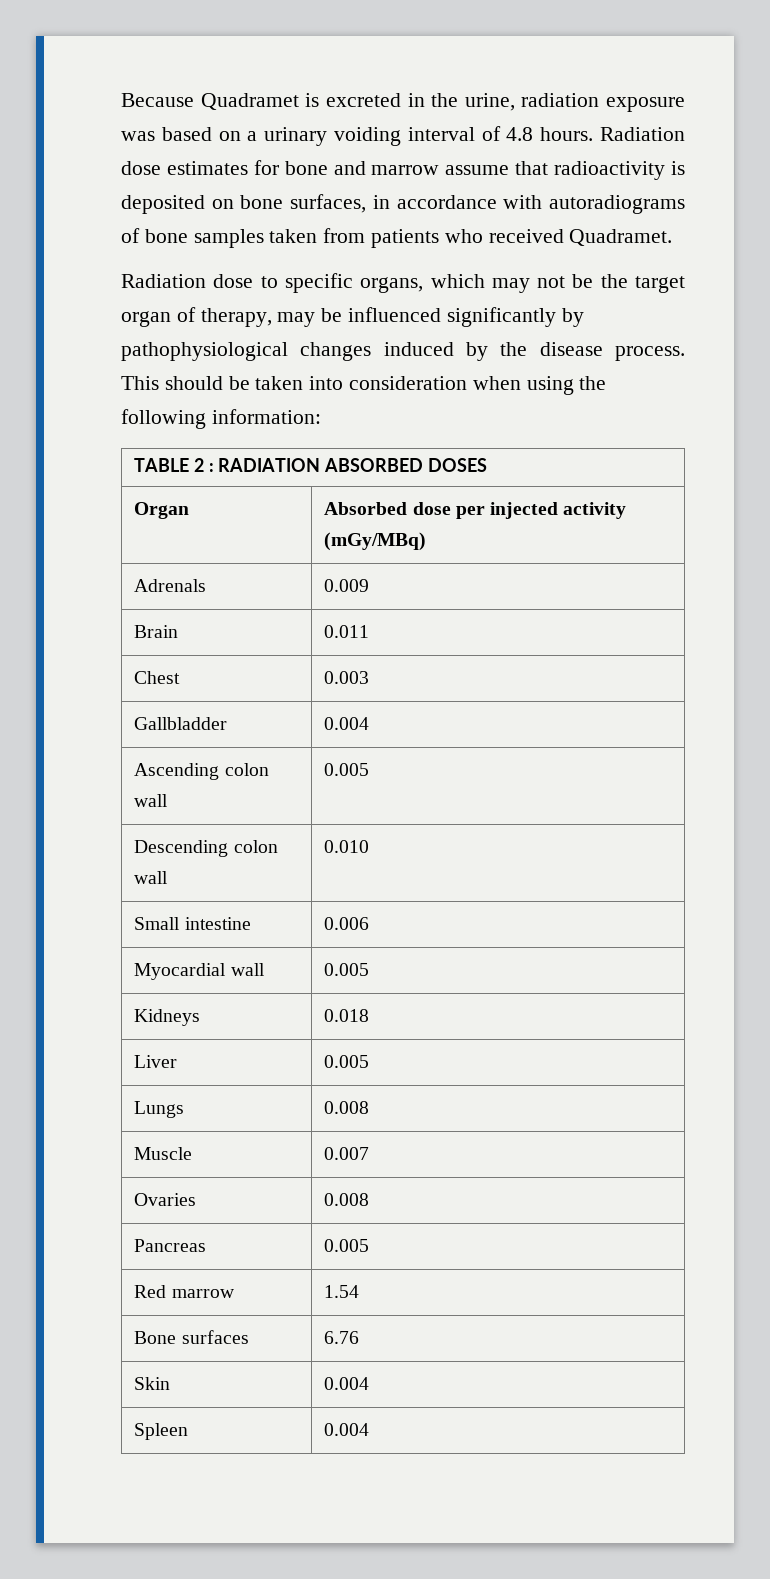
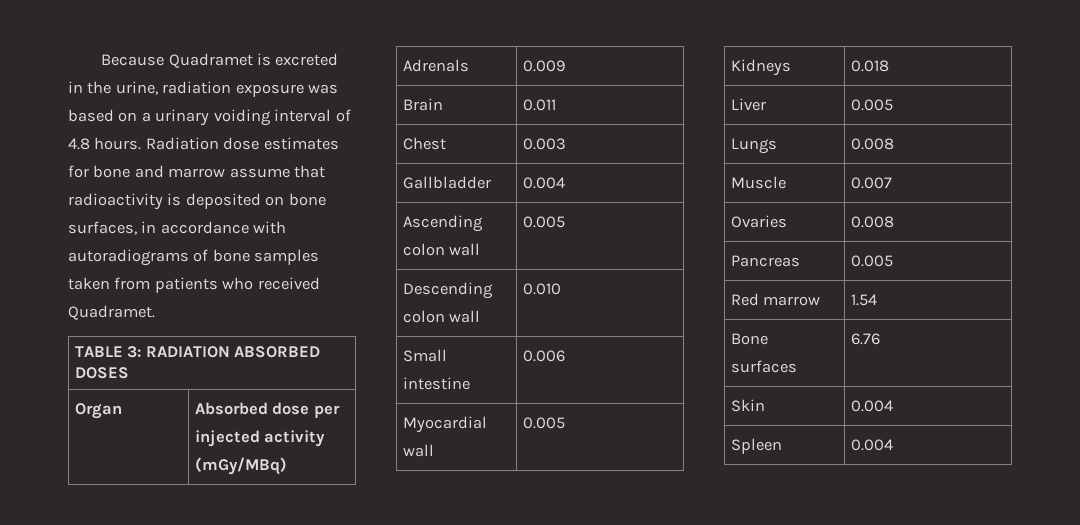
[121,273,686,293] [121,307,584,327] [121,342,685,361] [121,376,607,395] [121,409,321,429] // Radiation dose to specific organs, which may not be the target organ of therapy, may be influenced significantly by pathophysiological changes induced by the disease process. This should be taken into consideration when using the following information: -> (155, 312) none
[193,458,214,472] 2 : -> [127,346,142,358] 3:

